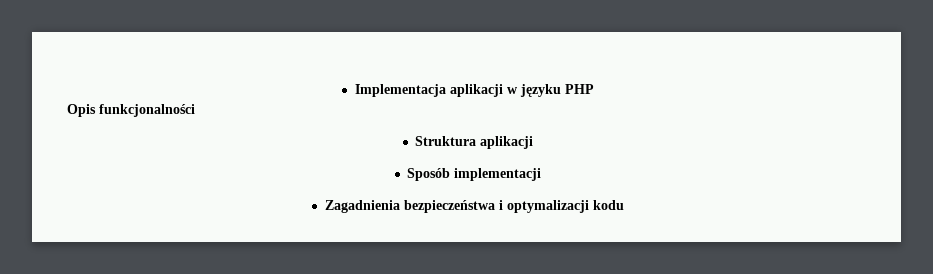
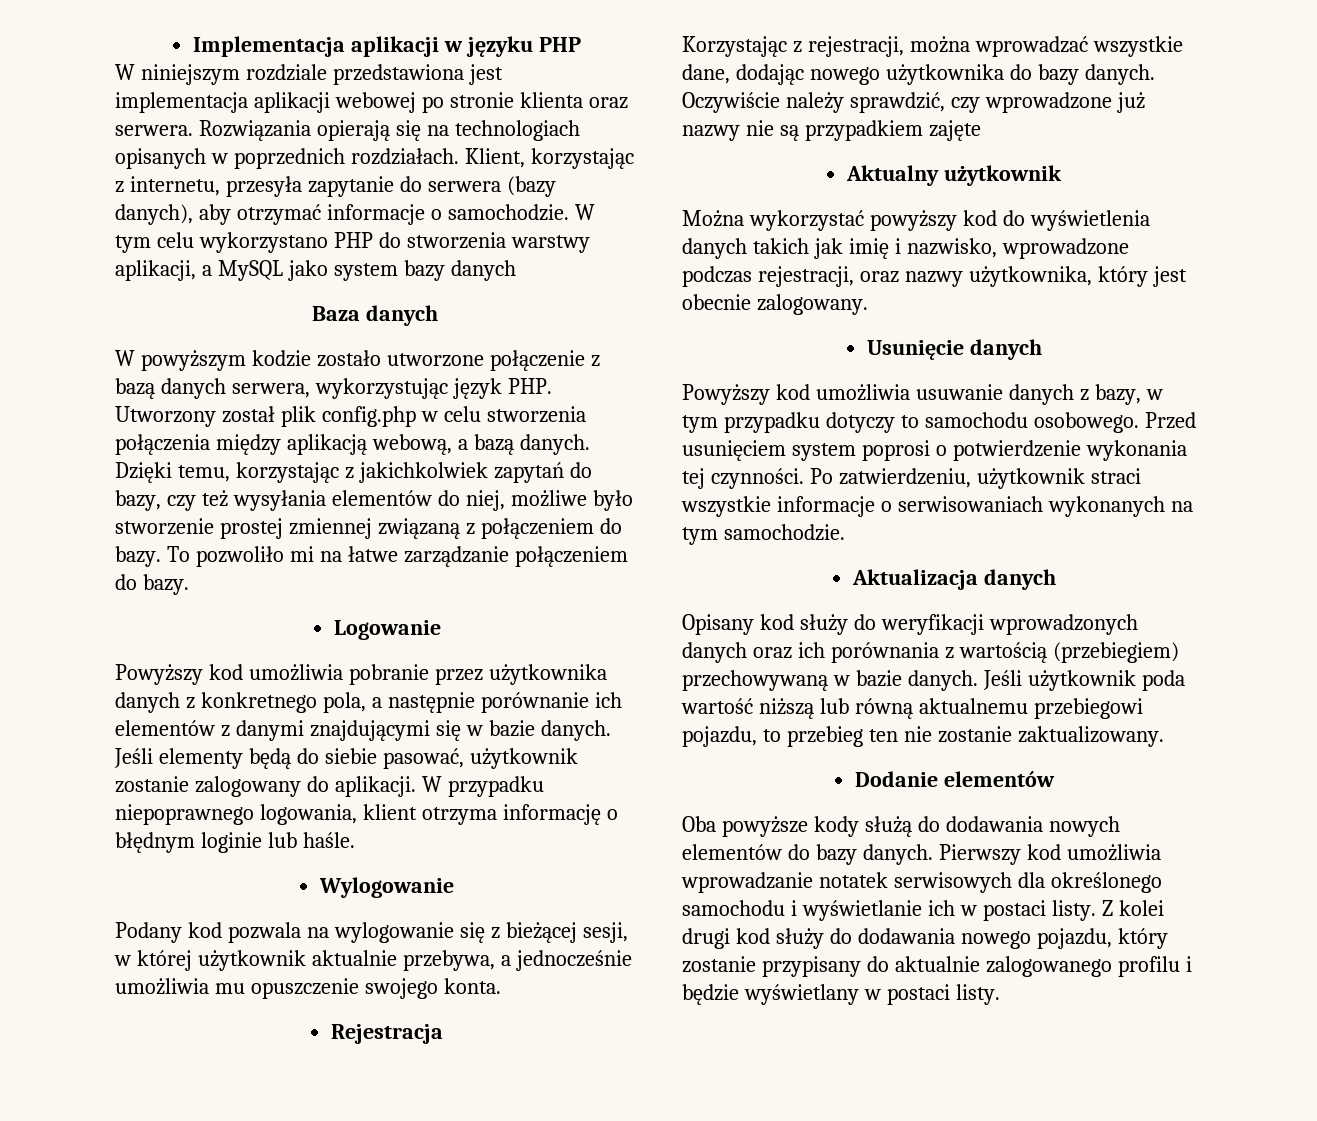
[67,104,195,117] [415,136,534,149] [407,168,542,181] [324,200,624,213] Opis funkcjonalności // Struktura aplikacji // Sposób implementacji // Zagadnienia bezpieczeństwa i optymalizacji kodu -> [115,64,503,85] [115,92,628,113] [115,120,580,141] [115,148,634,169] [115,176,556,197] [115,204,595,225] [115,232,590,253] [115,260,516,281] [312,305,438,326] [115,350,600,371] [115,378,552,399] [115,406,586,427] [115,434,590,455] [115,462,592,483] [115,490,633,511] [115,518,622,539] [115,546,628,567] [115,574,189,595] [333,620,441,640] [115,664,607,685] [115,692,622,713] [115,720,611,741] [114,748,578,769] [115,776,544,797] [115,804,618,825] [115,832,355,853] [319,877,455,898] [115,922,628,943] [114,950,632,971] [115,978,501,999] [331,1024,444,1044] [682,36,1183,57] [682,64,1155,85] [682,92,1145,113] [682,120,981,141] [846,165,1063,186] [682,210,1150,231] [682,238,1129,259] [682,266,1187,287] [682,294,868,315] [866,339,1042,360] [682,384,1163,405] [682,412,1196,433] [682,440,1187,461] [682,468,1141,489] [681,496,1193,517] [682,524,845,545] [851,569,1056,590] [682,614,1138,635] [682,642,1179,663] [682,670,1185,691] [681,698,1143,719] [682,726,1164,747] [854,771,1055,787] [682,816,1120,837] [682,844,1161,865] [681,872,1162,893] [682,900,1164,921] [682,928,1168,949] [682,956,1192,977] [682,984,1000,1005] W niniejszym rozdziale przedstawiona jest implementacja aplikacji webowej po stronie klienta oraz serwera. Rozwiązania opierają się na technologiach opisanych w poprzednich rozdziałach. Klient, korzystając z internetu, przesyła zapytanie do serwera (bazy danych), aby otrzymać informacje o samochodzie. W tym celu wykorzystano PHP do stworzenia warstwy aplikacji, a MySQL jako system bazy danych // Baza danych // W powyższym kodzie zostało utworzone połączenie z bazą danych serwera, wykorzystując język PHP. Utworzony został plik config.php w celu stworzenia połączenia między aplikacją webową, a bazą danych. Dzięki temu, korzystając z jakichkolwiek zapytań do bazy, czy też wysyłania elementów do niej, możliwe było stworzenie prostej zmiennej związaną z połączeniem do bazy. To pozwoliło mi na łatwe zarządzanie połączeniem do bazy. // Logowanie // Powyższy kod umożliwia pobranie przez użytkownika danych z konkretnego pola, a następnie porównanie ich elementów z danymi znajdującymi się w bazie danych. Jeśli elementy będą do siebie pasować, użytkownik zostanie zalogowany do aplikacji. W przypadku niepoprawnego logowania, klient otrzyma informację o błędnym loginie lub haśle. // Wylogowanie // Podany kod pozwala na wylogowanie się z bieżącej sesji, w której użytkownik aktualnie przebywa, a jednocześnie umożliwia mu opuszczenie swojego konta. // Rejestracja // Korzystając z rejestracji, można wprowadzać wszystkie dane, dodając nowego użytkownika do bazy danych. Oczywiście należy sprawdzić, czy wprowadzone już nazwy nie są przypadkiem zajęte // Aktualny użytkownik // Można wykorzystać powyższy kod do wyświetlenia danych takich jak imię i nazwisko, wprowadzone podczas rejestracji, oraz nazwy użytkownika, który jest obecnie zalogowany. // Usunięcie danych // Powyższy kod umożliwia usuwanie danych z bazy, w tym przypadku dotyczy to samochodu osobowego. Przed usunięciem system poprosi o potwierdzenie wykonania tej czynności. Po zatwierdzeniu, użytkownik straci wszystkie informacje o serwisowaniach wykonanych na tym samochodzie. // Aktualizacja danych // Opisany kod służy do weryfikacji wprowadzonych danych oraz ich porównania z wartością (przebiegiem) przechowywaną w bazie danych. Jeśli użytkownik poda wartość niższą lub równą aktualnemu przebiegowi pojazdu, to przebieg ten nie zostanie zaktualizowany. // Dodanie elementów // Oba powyższe kody służą do dodawania nowych elementów do bazy danych. Pierwszy kod umożliwia wprowadzanie notatek serwisowych dla określonego samochodu i wyświetlanie ich w postaci listy. Z kolei drugi kod służy do dodawania nowego pojazdu, który zostanie przypisany do aktualnie zalogowanego profilu i będzie wyświetlany w postaci listy.

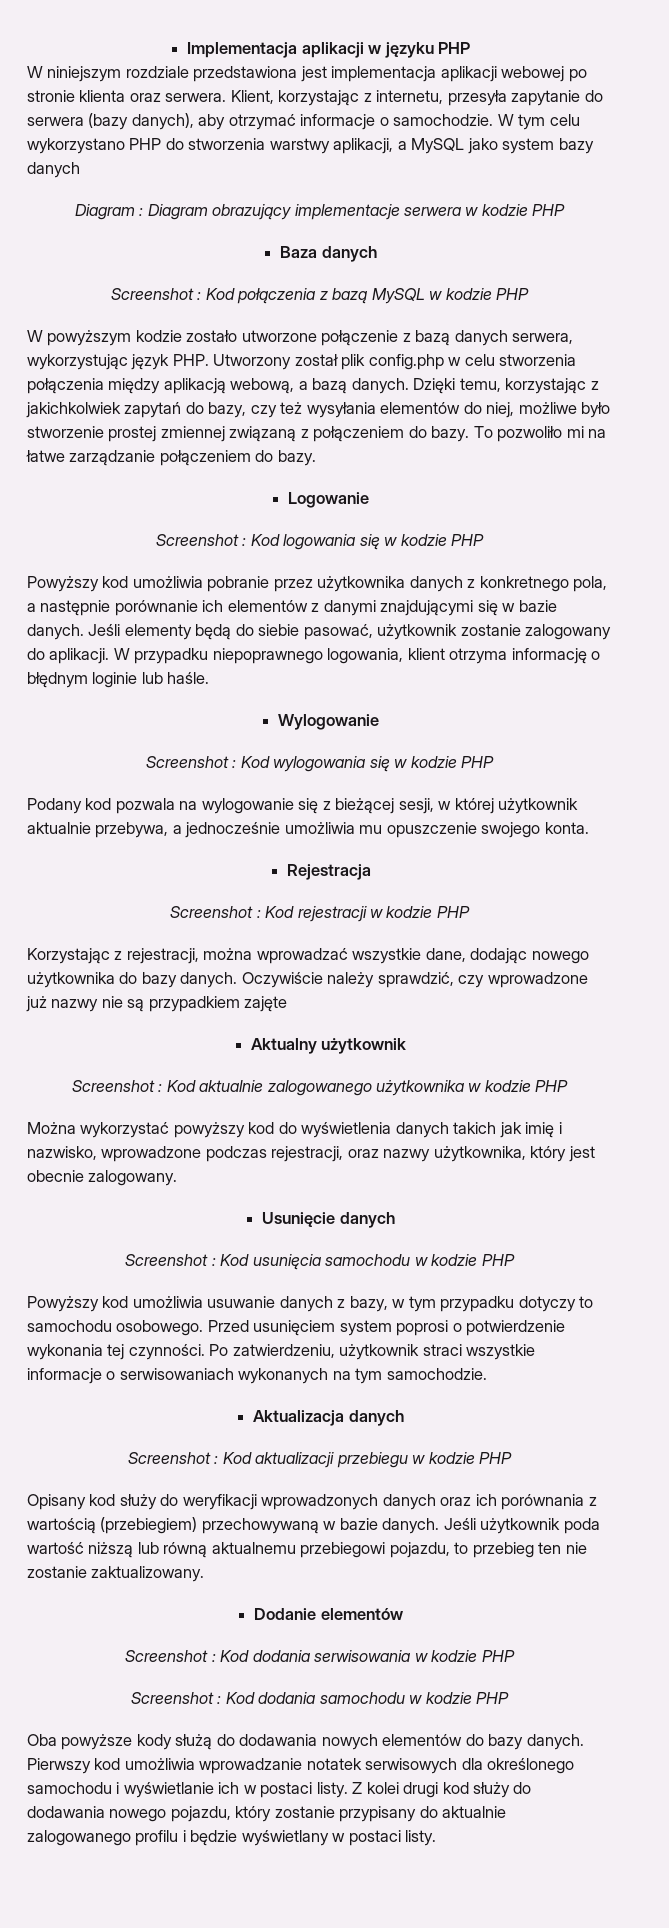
[198,120,580,141] [115,148,459,169] Rozwiązania opierają się na technologiach opisanych w poprzednich rozdziałach. -> (227, 97) none
[312,305,438,326] Baza danych -> [74,204,566,220] [280,246,377,262] [110,288,530,304] Diagram : Diagram obrazujący implementacje serwera w kodzie PHP // Baza danych // Screenshot : Kod połączenia z bazą MySQL w kodzie PHP
(441, 630) none -> [155,534,485,550] // Screenshot : Kod logowania się w kodzie PHP
(455, 887) none -> [145,756,495,772] // Screenshot : Kod wylogowania się w kodzie PHP
(444, 1034) none -> [170,906,470,922] // Screenshot : Kod rejestracji w kodzie PHP
(1063, 175) none -> [71,1080,569,1096] // Screenshot : Kod aktualnie zalogowanego użytkownika w kodzie PHP
(1042, 349) none -> [125,1254,515,1270] // Screenshot : Kod usunięcia samochodu w kodzie PHP
(1056, 579) none -> [127,1452,513,1468] // Screenshot : Kod aktualizacji przebiegu w kodzie PHP
(1055, 779) none -> [125,1650,515,1662] [130,1692,510,1704] // Screenshot : Kod dodania serwisowania w kodzie PHP // Screenshot : Kod dodania samochodu w kodzie PHP

